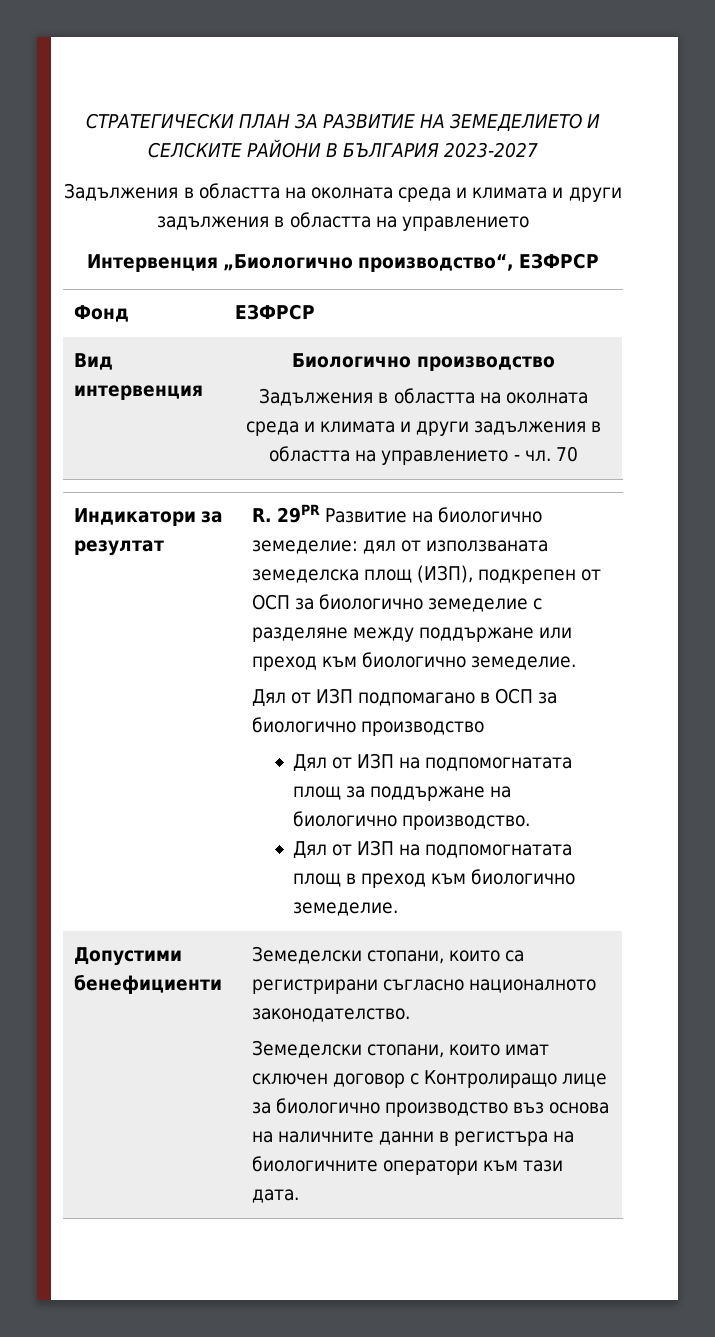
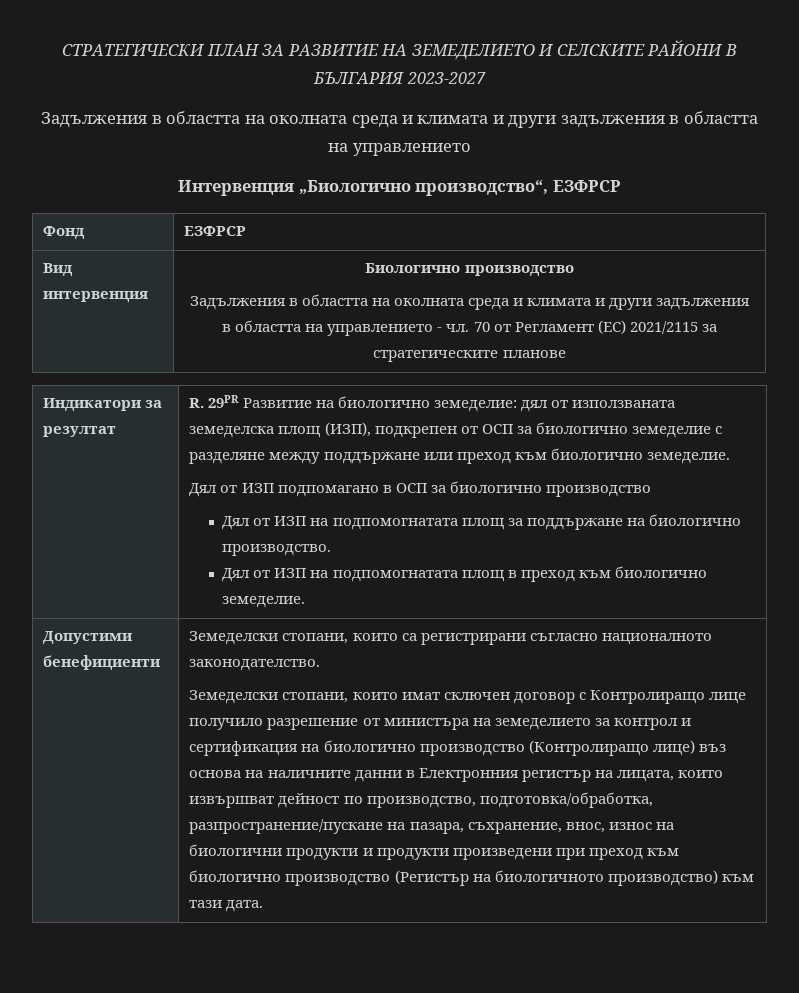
(578, 454) none -> [493,320,717,334] [373,350,566,362] от Регламент (ЕС) 2021/2115 за стратегическите планове
[251,1098,508,1117] за биологично производство -> [189,718,691,730] [189,740,695,756] получило разрешение от министъра на земеделието за контрол и сертификация на биологично производство (Контролиращо лице)
[454,1131,575,1146] [251,1156,478,1175] регистъра на биологичните оператори -> [418,768,723,782] [189,792,653,808] [189,819,674,834] [189,844,679,860] [189,870,718,886] Електронния регистър на лицата, които извършват дейност по производство, подготовка/обработка, разпространение/пускане на пазара, съхранение, внос, износ на биологични продукти и продукти произведени при преход към биологично производство (Регистър на биологичното производство)

